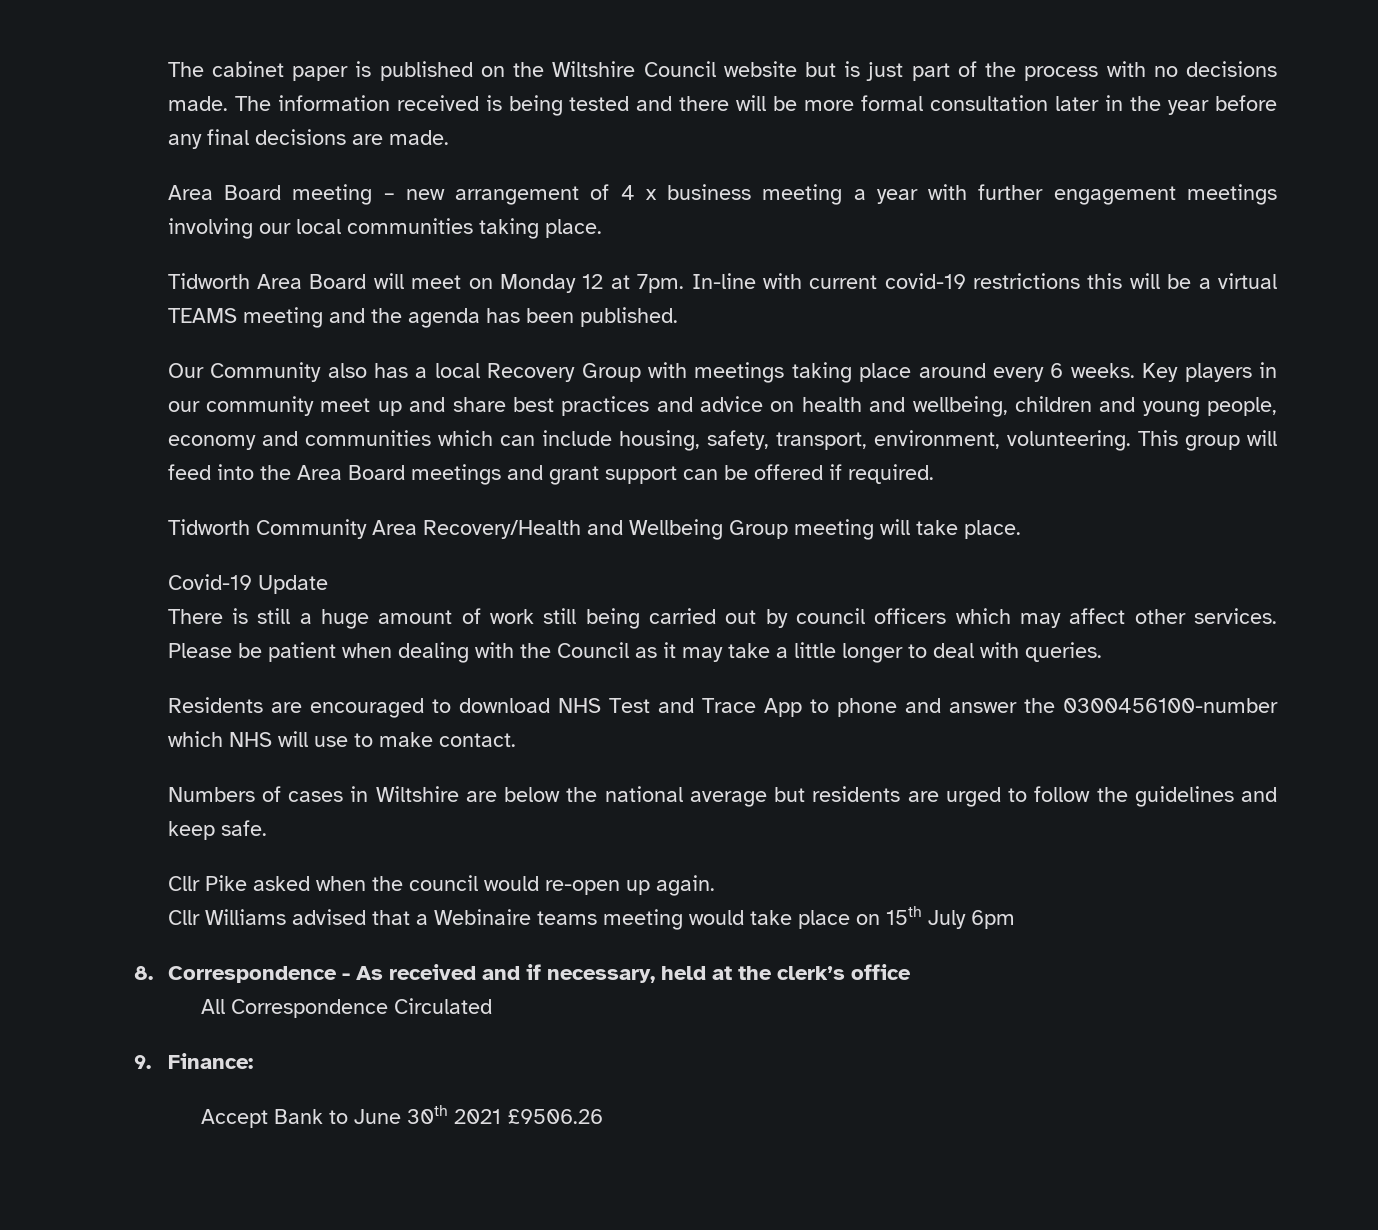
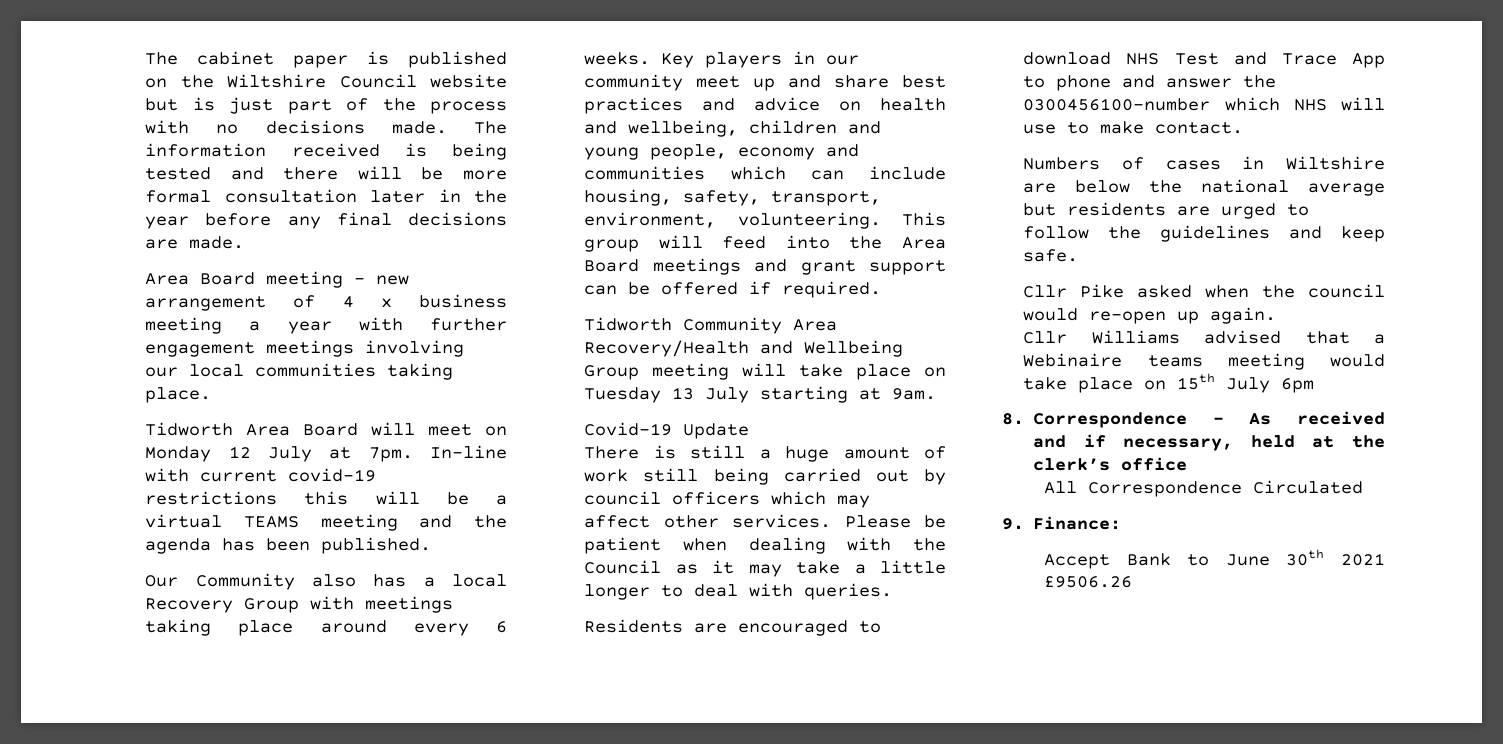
(604, 281) none -> [267,446,312,462] July
[963,520,1021,539] place. -> [856,364,946,380] [584,386,937,403] place on Tuesday 13 July starting at 9am.

